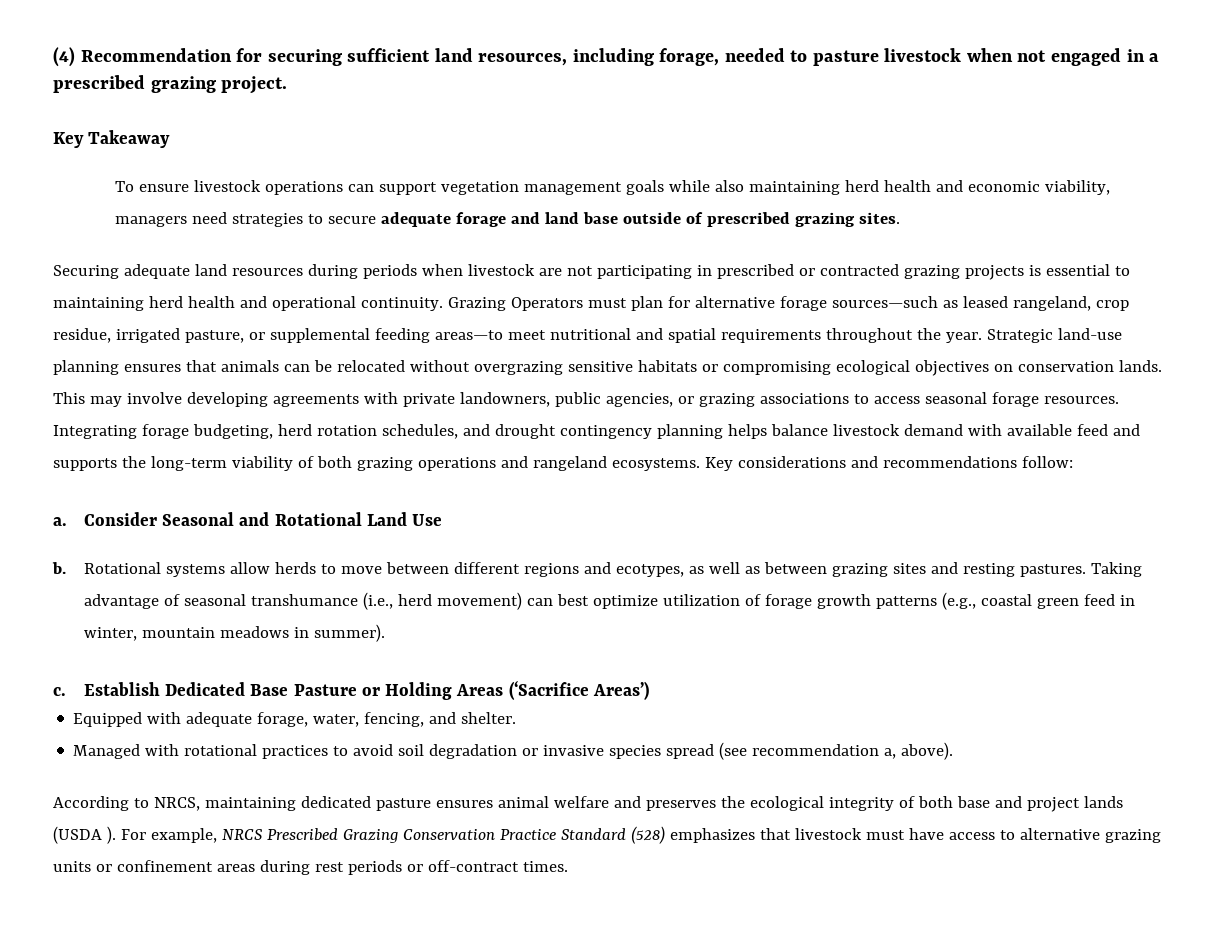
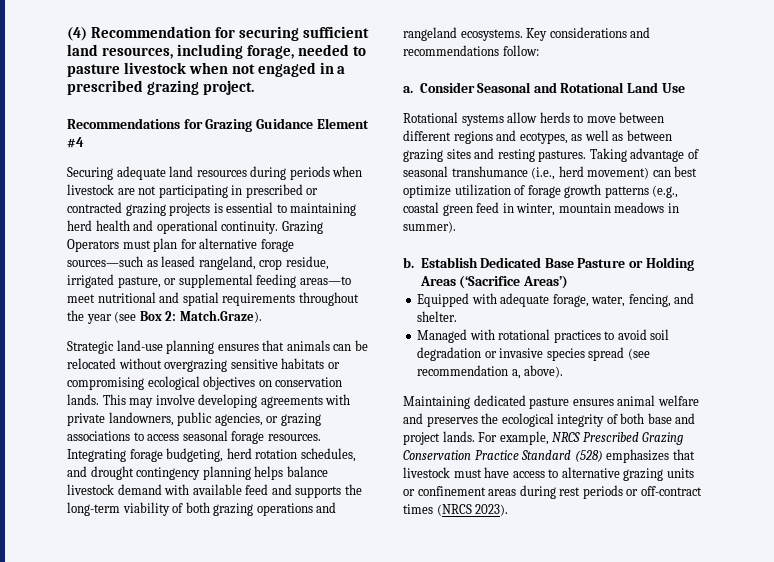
[53,130,171,148] [114,180,1110,195] [114,212,900,227] Key Takeaway // To ensure livestock operations can support vegetation management goals while also maintaining herd health and economic viability, managers need strategies to secure adequate forage and land base outside of prescribed grazing sites. -> [67,118,369,132] [67,137,84,148] Recommendations for Grazing Guidance Element #4
[945,332,982,343] year. -> [86,310,262,324] year (see Box 2: Match.Graze). //
[52,562,66,574] b. -> (685, 88) none
[53,687,66,696] c. -> [403,257,414,268] b.
[53,796,296,811] According to NRCS, maintaining -> [403,396,470,409] Maintaining
[1083,796,1123,808] [53,826,116,844] lands (USDA ). -> [442,431,475,442] lands.
[522,861,568,872] times. -> [403,504,509,516] times (NRCS 2023).

